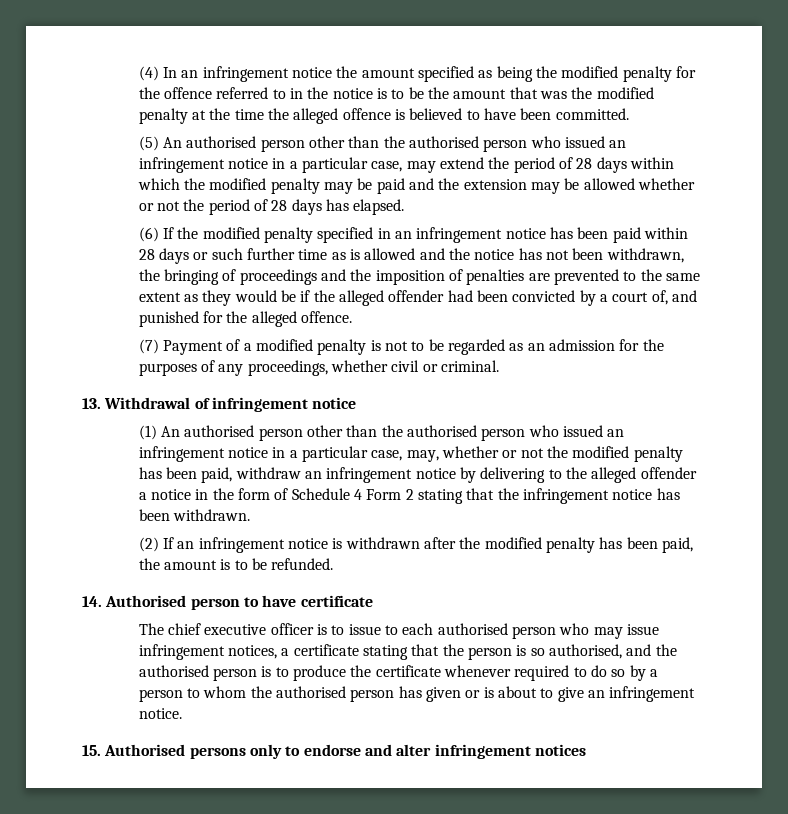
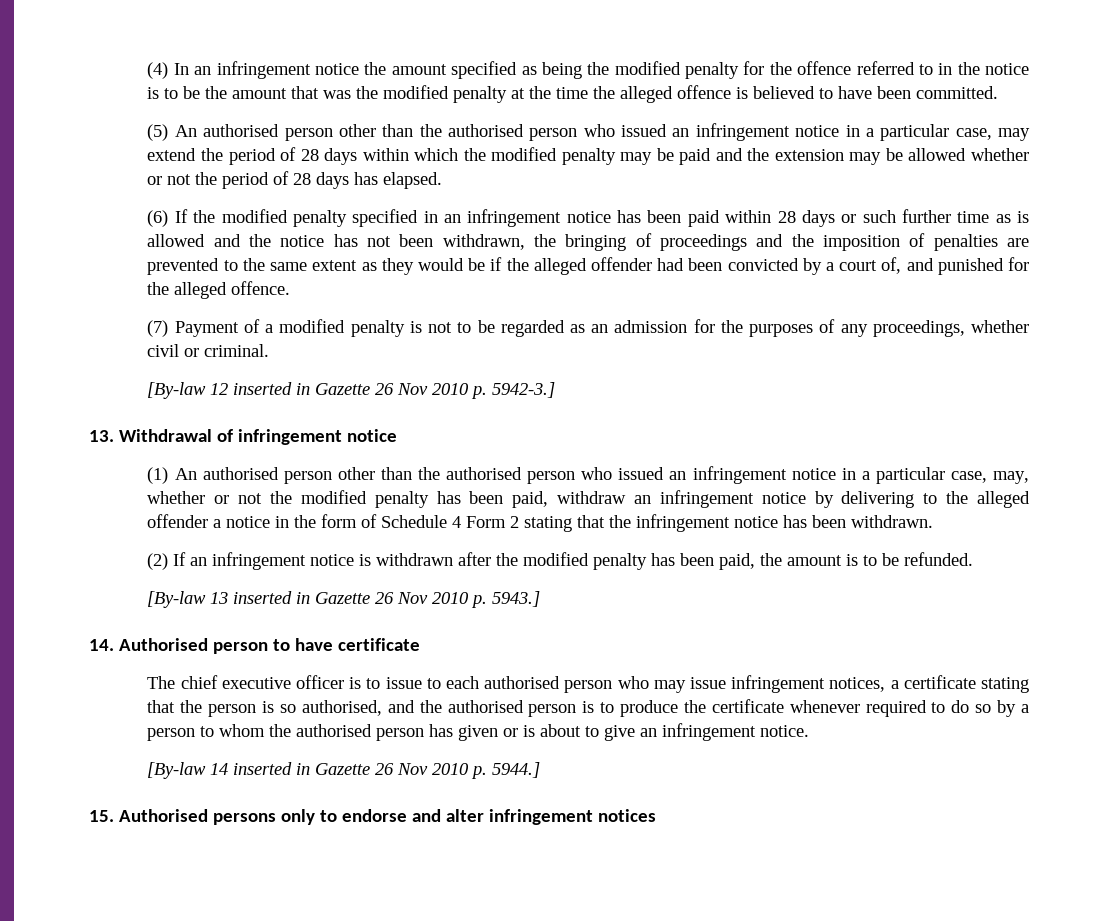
(500, 366) none -> [147,382,556,399] // [By-law 12 inserted in Gazette 26 Nov 2010 p. 5942-3.]
(334, 564) none -> [147,591,541,608] // [By-law 13 inserted in Gazette 26 Nov 2010 p. 5943.]
(182, 713) none -> [147,762,541,779] // [By-law 14 inserted in Gazette 26 Nov 2010 p. 5944.]

